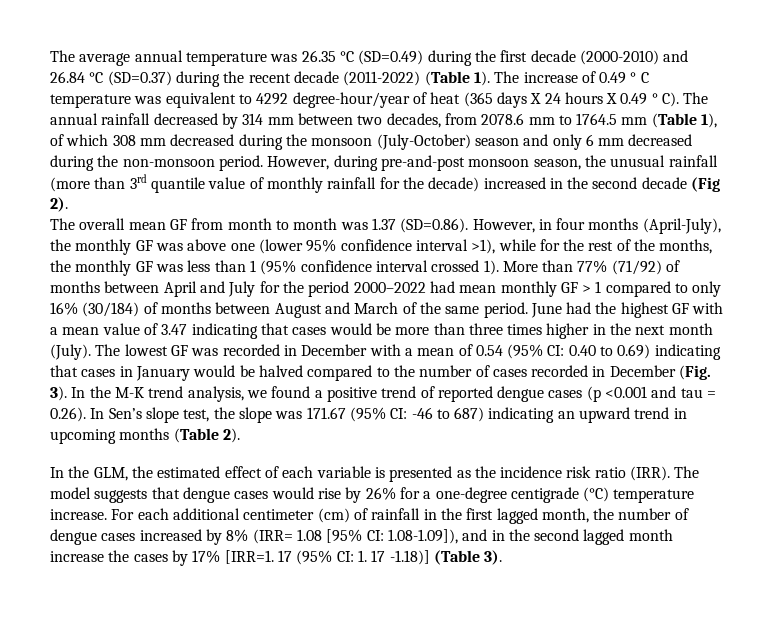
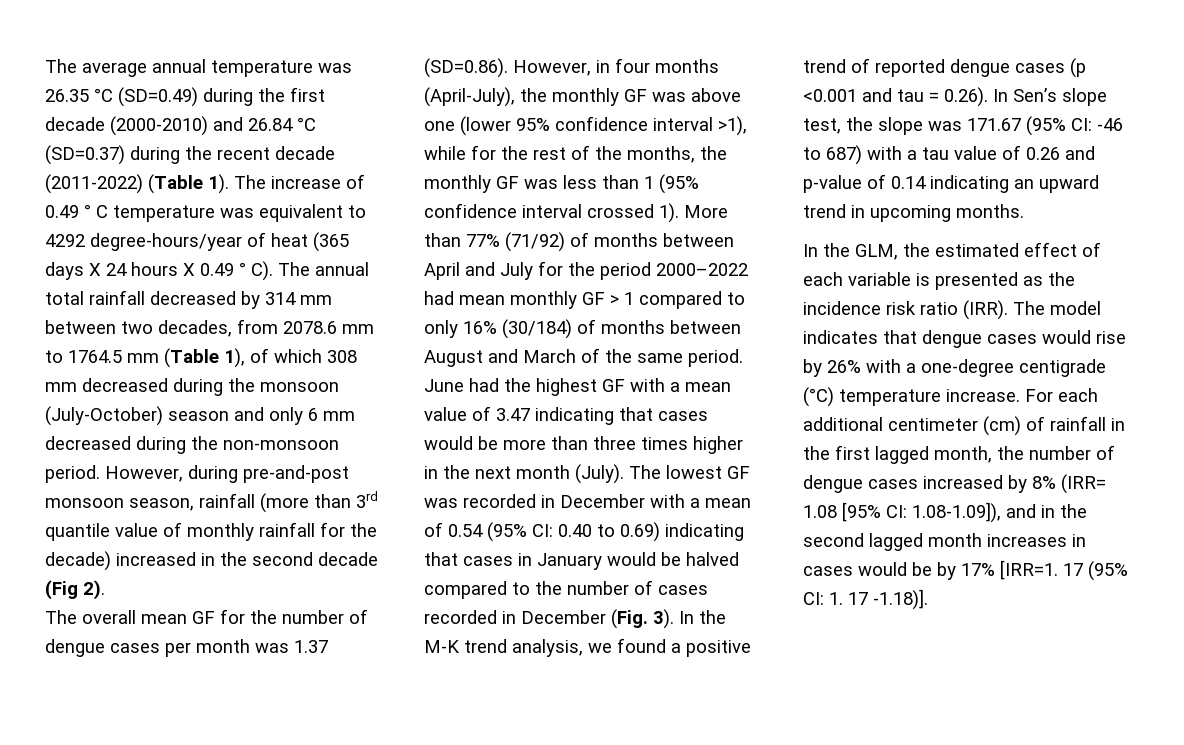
[292,92,410,108] degree-hour/year -> [90,233,242,251] degree-hours/year
(98, 119) none -> [45,291,84,305] total
[584,155,666,167] the unusual -> (194, 504) none
[191,218,289,230] from month to -> [220,609,368,624] [45,639,191,657] for the number of dengue cases per
(485, 414) none -> [867,145,1095,160] [803,174,926,193] with a tau value of 0.26 and p-value of 0.14
[119,428,240,443] months (Table 2). -> [956,204,1024,218] months.
[94,489,148,503] suggests -> [803,330,878,344] indicates
[399,487,420,499] for -> [866,359,901,373] with
[50,550,168,562] increase the cases -> [987,534,1086,547] [803,562,932,576] increases in cases would be
[389,550,503,565] -1.18)] (Table 3). -> [873,589,928,610] -1.18)].

